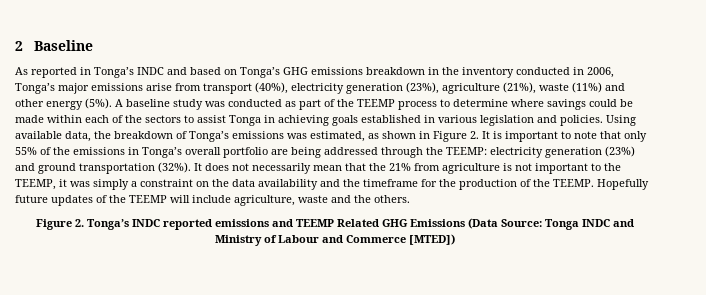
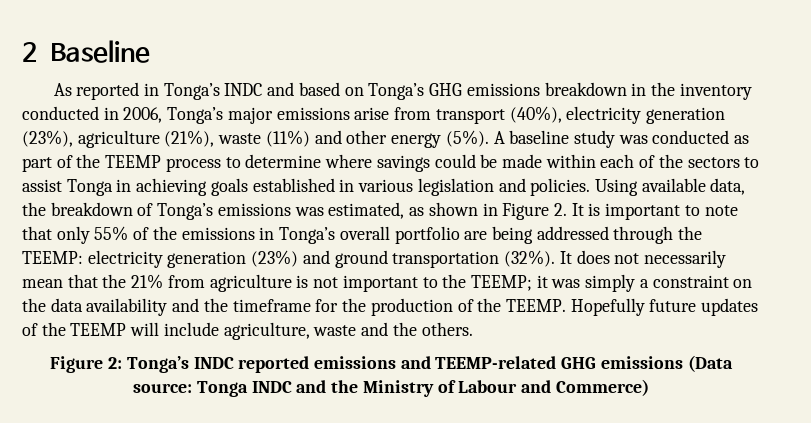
[15,179,56,190] TEEMP, -> [470,275,532,291] TEEMP;
[74,219,84,227] 2. -> [108,357,123,369] 2:
[295,218,542,229] TEEMP Related GHG Emissions (Data Source: -> [435,355,733,372] [133,383,193,393] TEEMP-related GHG emissions (Data source:
(634, 223) none -> [331,380,359,393] the
[345,234,455,245] Commerce [MTED]) -> [555,379,649,396] Commerce)

